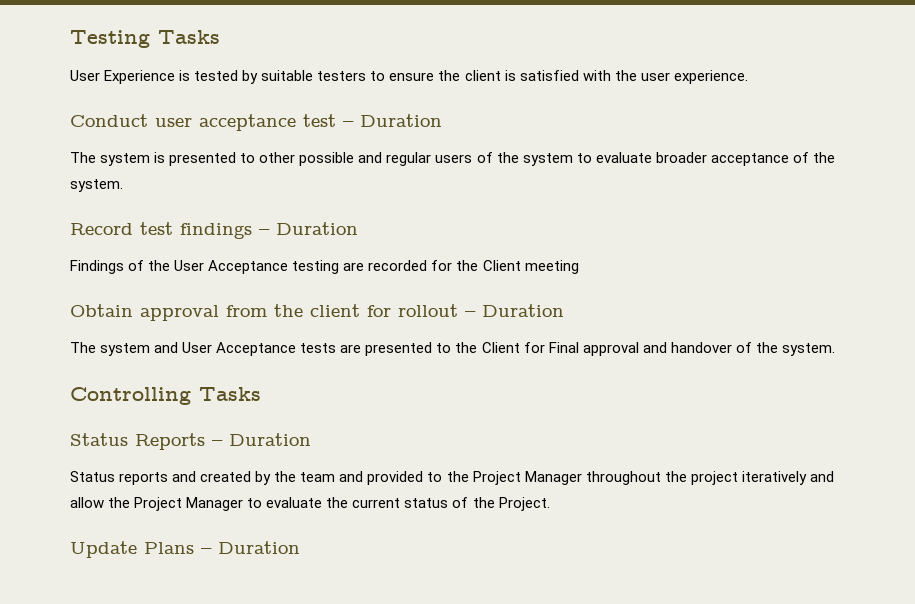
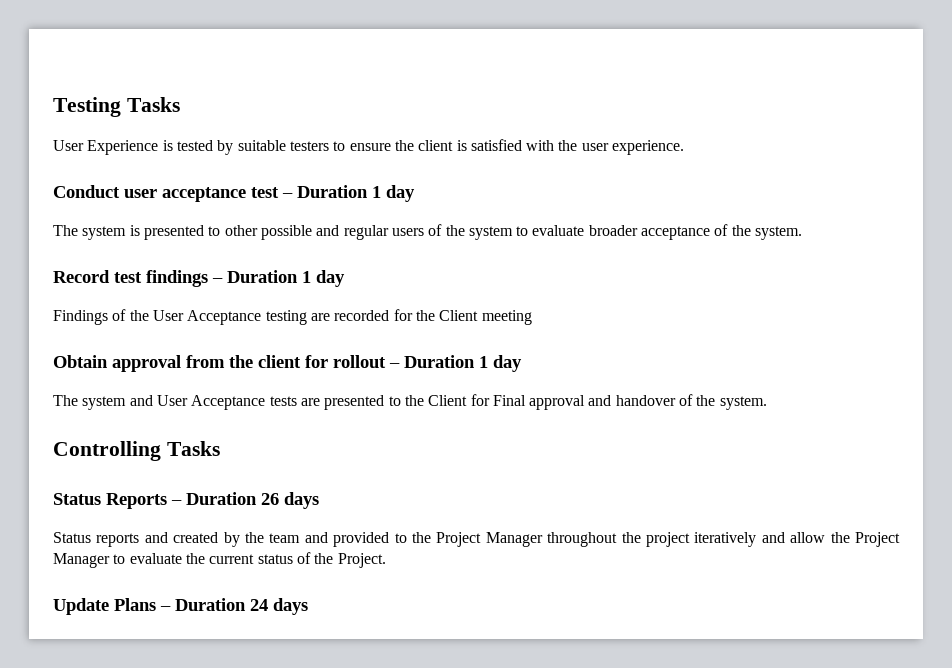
(442, 120) none -> [372,185,415,202] 1 day
(358, 228) none -> [302,270,345,287] 1 day
(564, 310) none -> [479,355,522,372] 1 day
(311, 439) none -> [261,492,319,509] 26 days
(300, 547) none -> [250,598,308,615] 24 days

